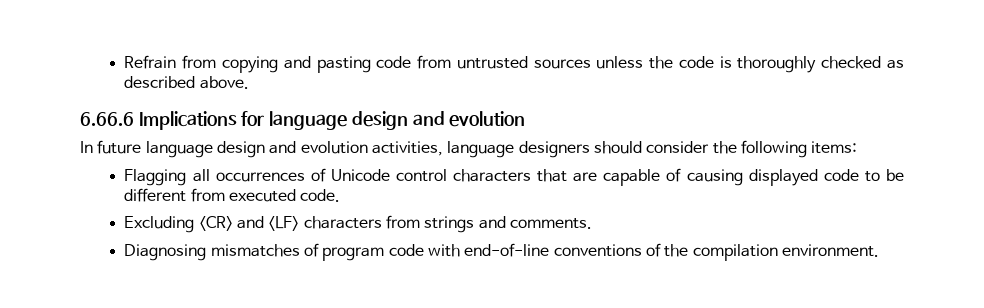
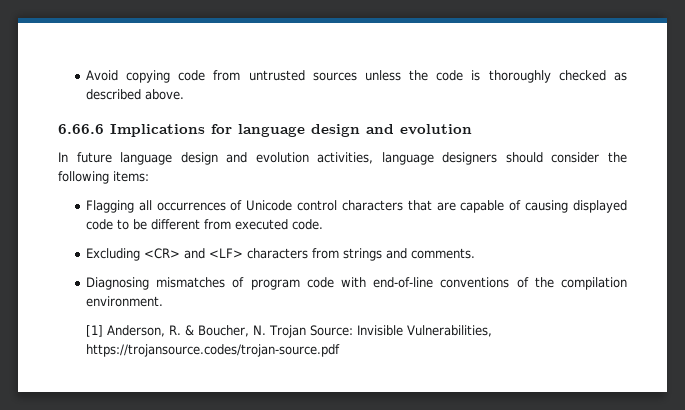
[124,55,371,73] Refrain from copying and pasting -> [85,70,171,83] Avoid copying
(879, 250) none -> [86,325,493,338] [86,344,341,357] // [1] Anderson, R. & Boucher, N. Trojan Source: Invisible Vulnerabilities, https://trojansource.codes/trojan-source.pdf

